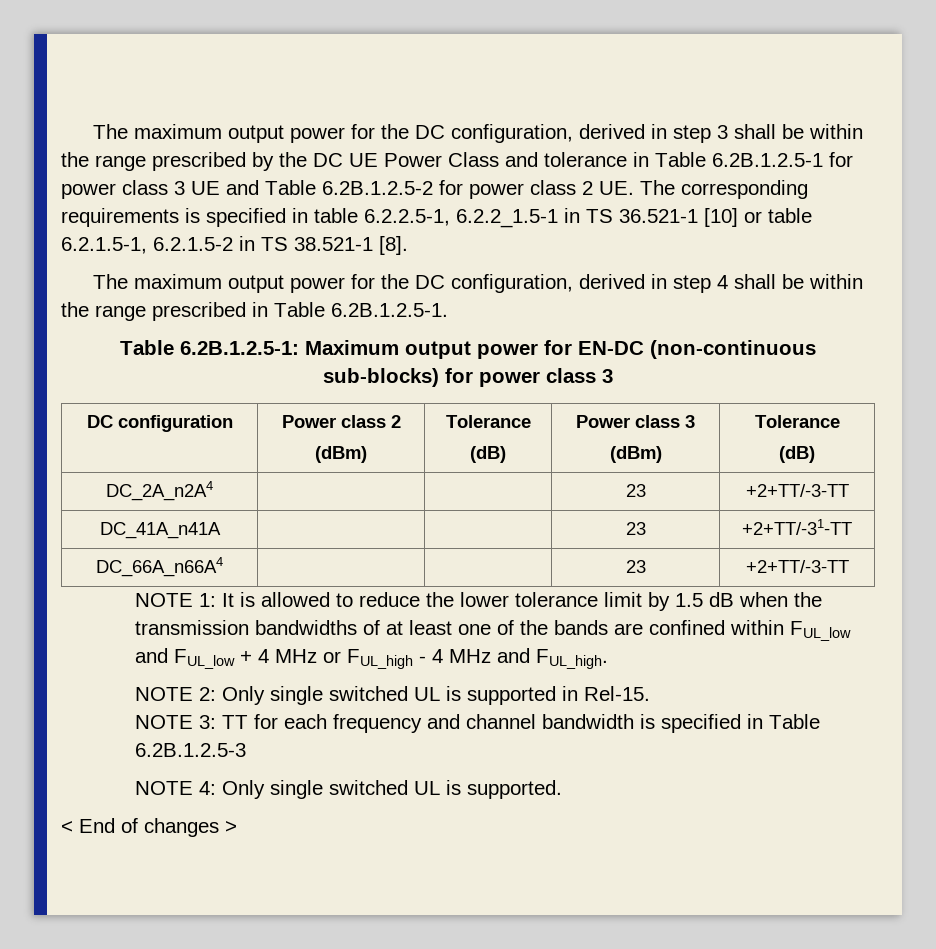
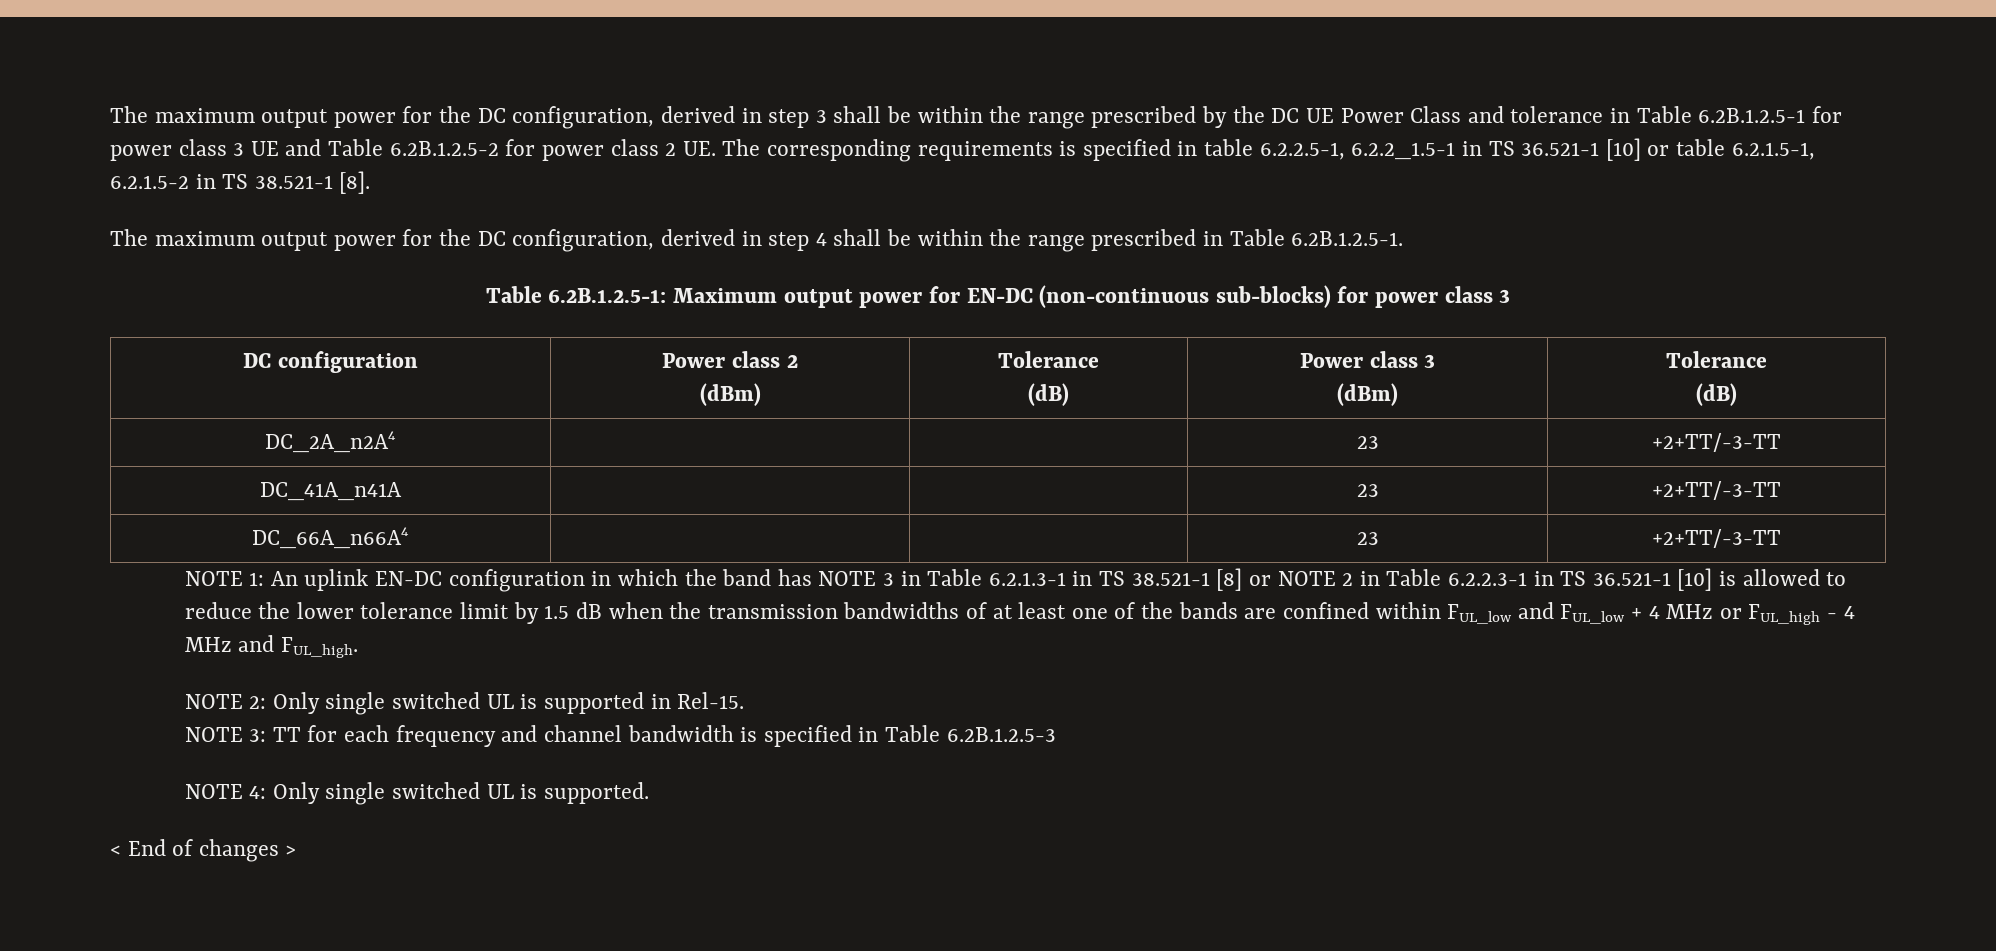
[742,519,852,535] +2+TT/-31-TT -> [1652,481,1781,500] +2+TT/-3-TT
[222,593,235,607] It -> [270,568,1713,592] An uplink EN-DC configuration in which the band has NOTE 3 in Table 6.2.1.3-1 in TS 38.521-1 [8] or NOTE 2 in Table 6.2.2.3-1 in TS 36.521-1 [10]

